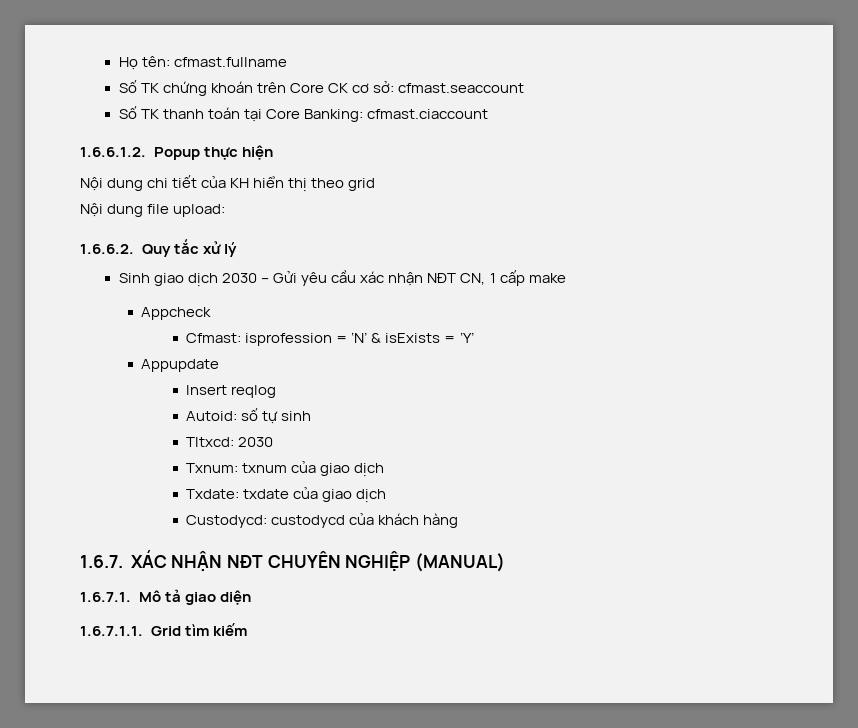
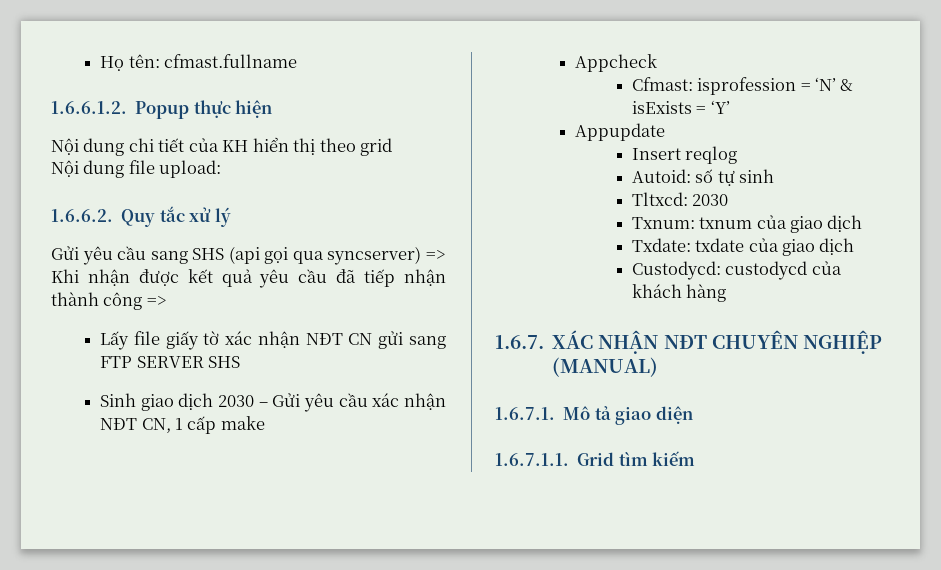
[118,80,525,96] [118,106,489,122] // Số TK chứng khoán trên Core CK cơ sở: cfmast.seaccount // Số TK thanh toán tại Core Banking: cfmast.ciaccount -> (298, 61) none
(237, 249) none -> [51,246,447,265] [51,269,447,288] [51,292,167,310] [100,331,447,350] [100,356,241,368] // Gửi yêu cầu sang SHS (api gọi qua syncserver) => Khi nhận được kết quả yêu cầu đã tiếp nhận thành công => // Lấy file giấy tờ xác nhận NĐT CN gửi sang FTP SERVER SHS

